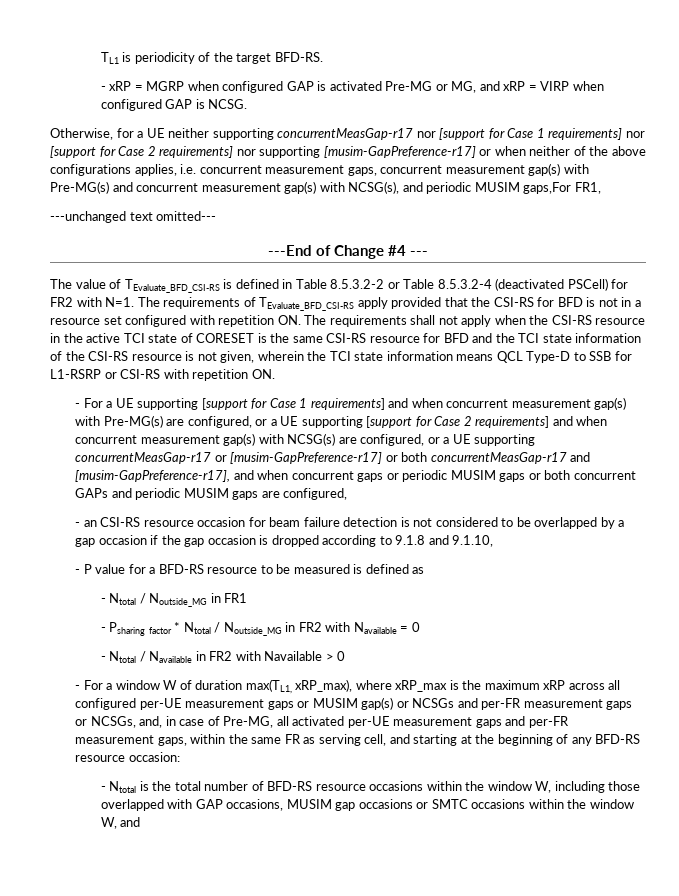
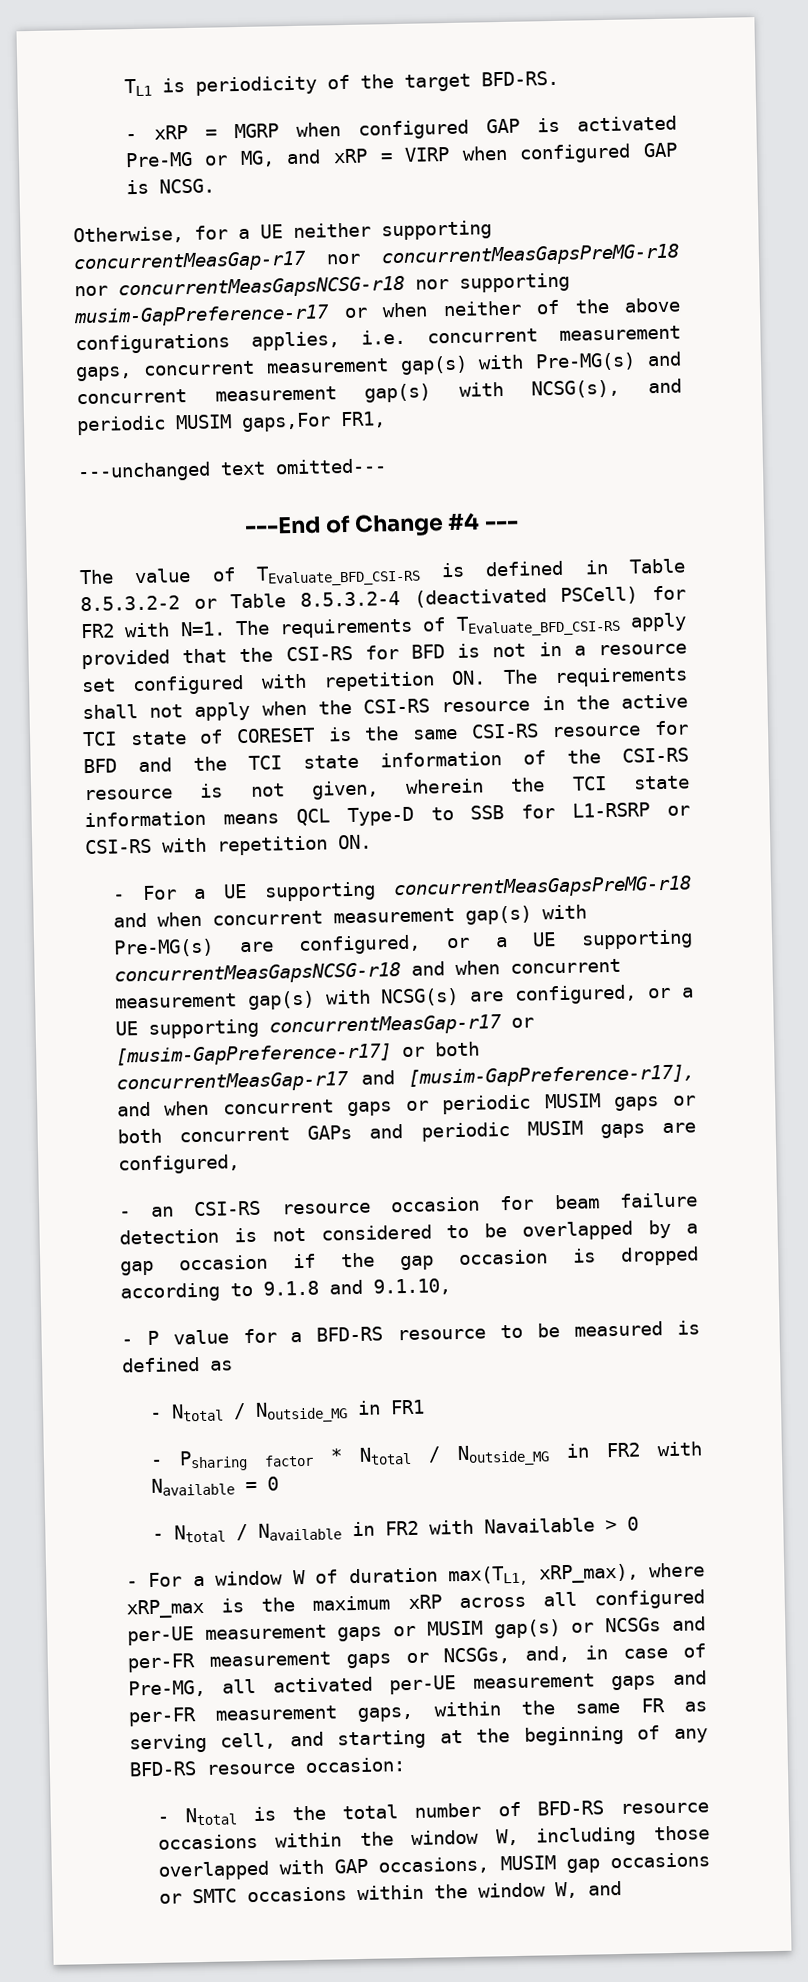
[439,128,645,140] [50,146,234,158] [support for Case 1 requirements] nor [support for Case 2 requirements] -> [381,243,680,268] [74,275,405,300] concurrentMeasGapsPreMG-r18 nor concurrentMeasGapsNCSG-r18
[323,146,476,158] [musim-GapPreference-r17] -> [73,304,330,328] musim-GapPreference-r17
[201,398,385,410] [support for Case 1 requirements] -> [393,875,692,900] concurrentMeasGapsPreMG-r18
[366,416,550,428] [support for Case 2 requirements] -> [113,962,401,986] concurrentMeasGapsNCSG-r18

